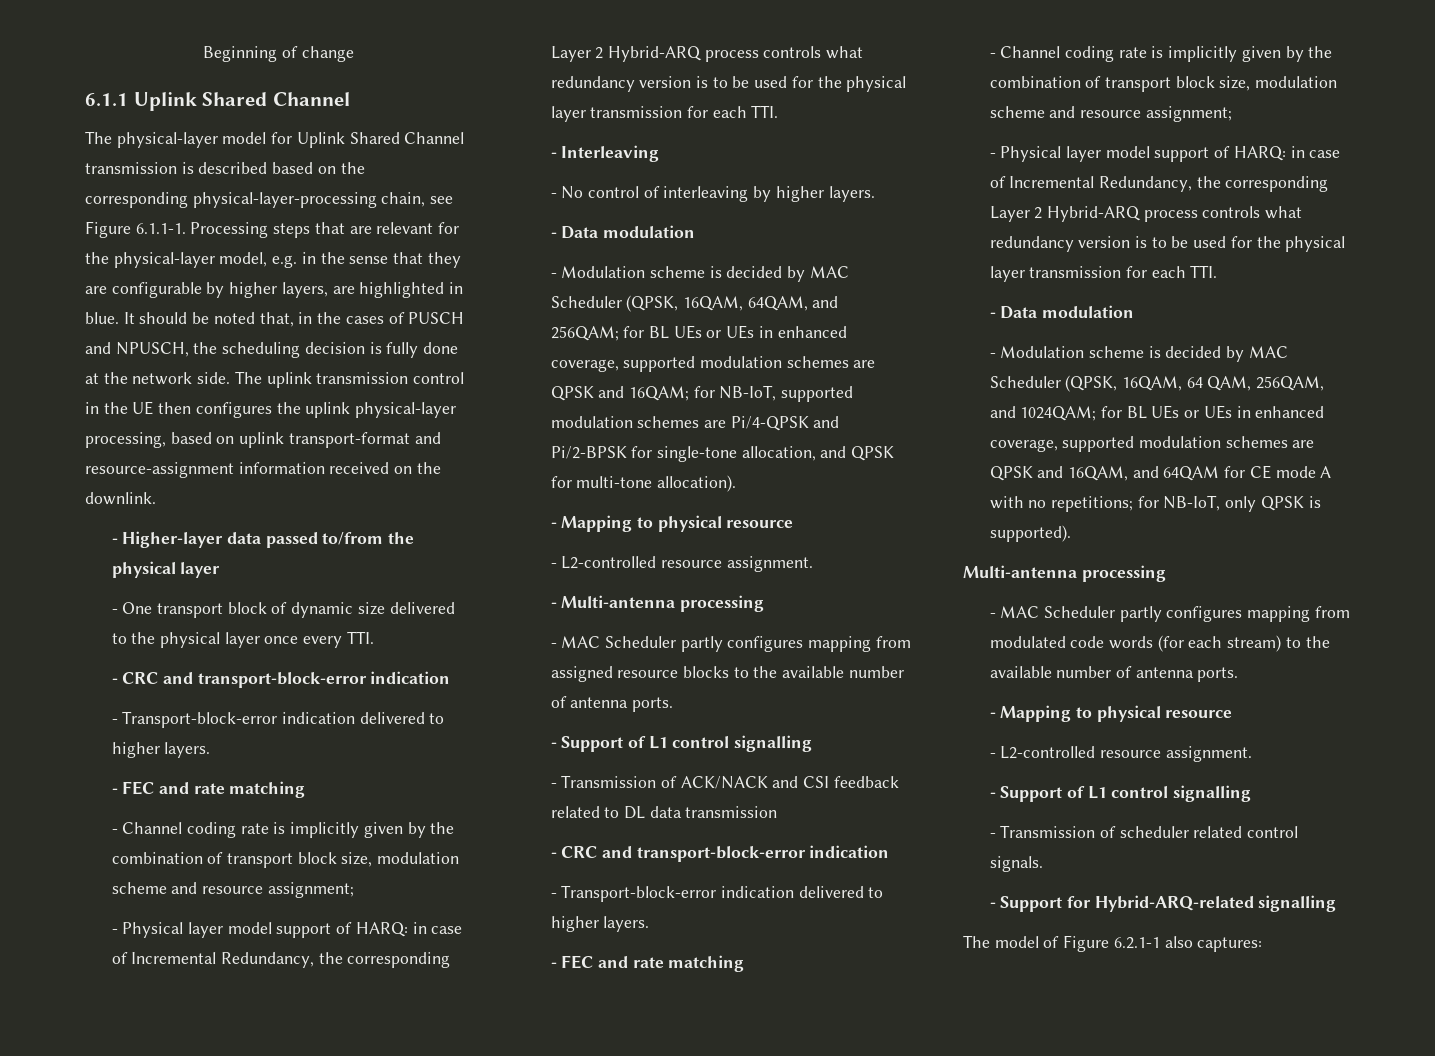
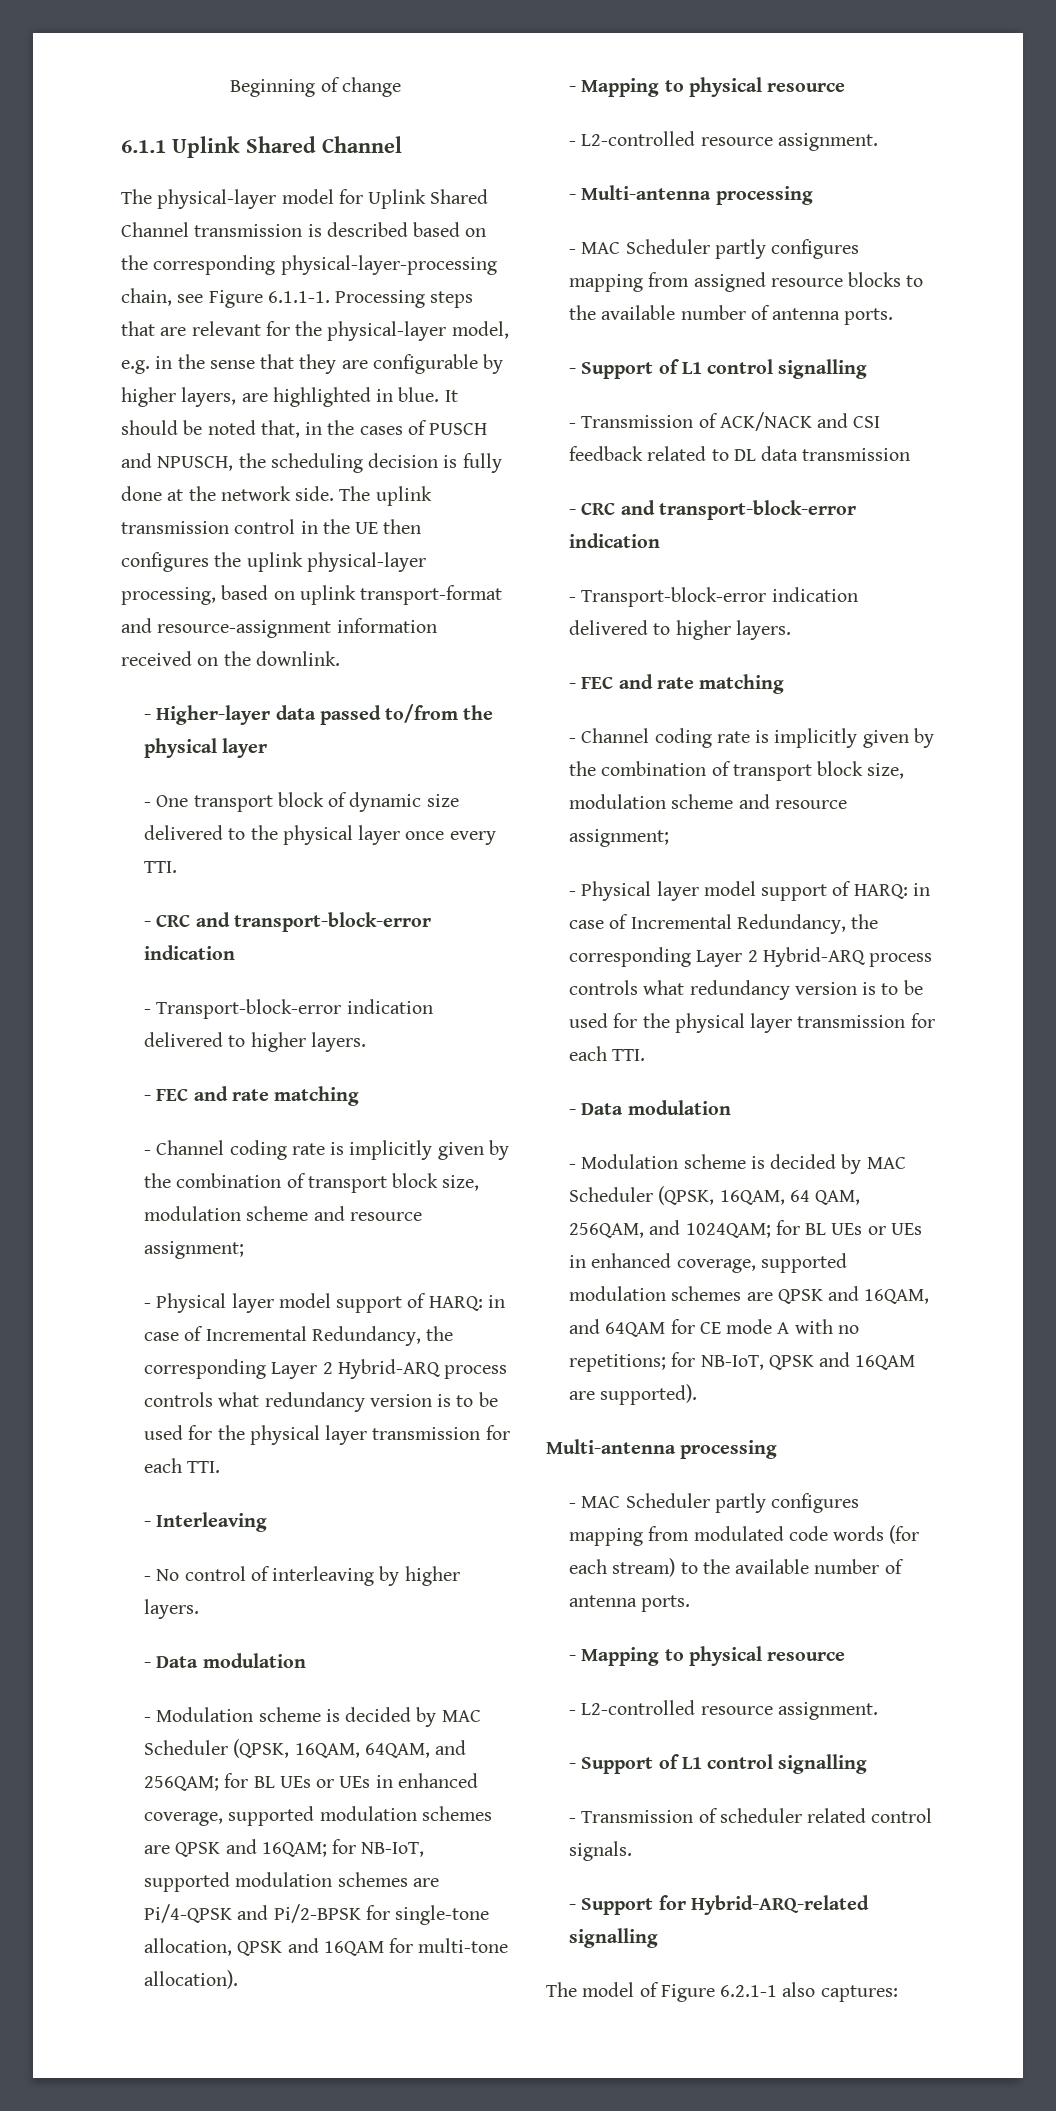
[820,446,895,461] and QPSK -> [237,1938,384,1956] QPSK and 16QAM
[1225,496,1321,512] only QPSK is -> [768,1352,916,1370] [569,1391,596,1400] QPSK and 16QAM are

